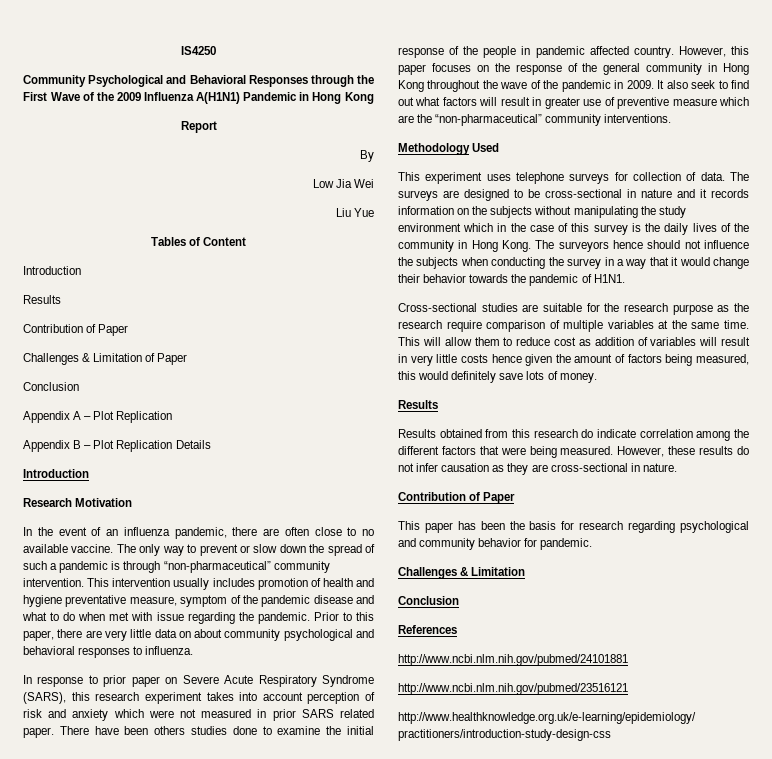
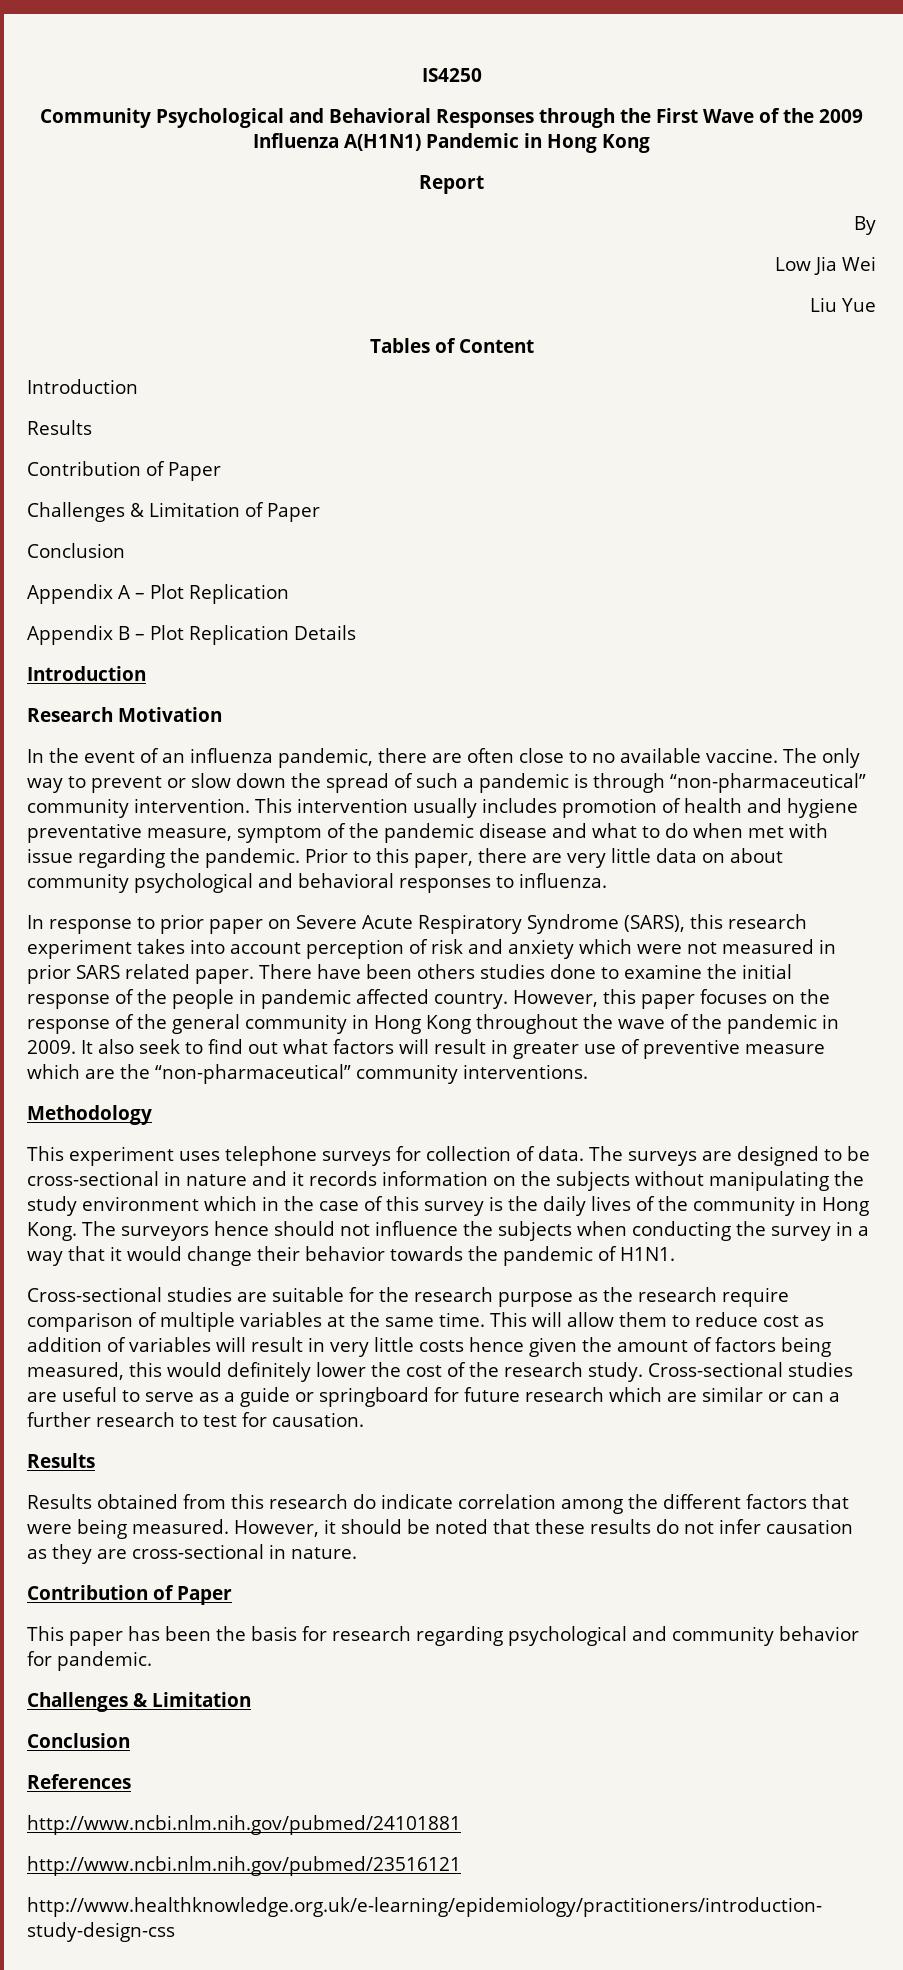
[472,143,500,152] Used -> (152, 1115) none
[499,371,597,383] save lots of money. -> [316,1362,853,1382] [27,1387,840,1407] [27,1412,364,1427] lower the cost of the research study. Cross-sectional studies are useful to serve as a guide or springboard for future research which are similar or can a further research to test for causation.
(665, 451) none -> [324,1519,530,1534] it should be noted that

